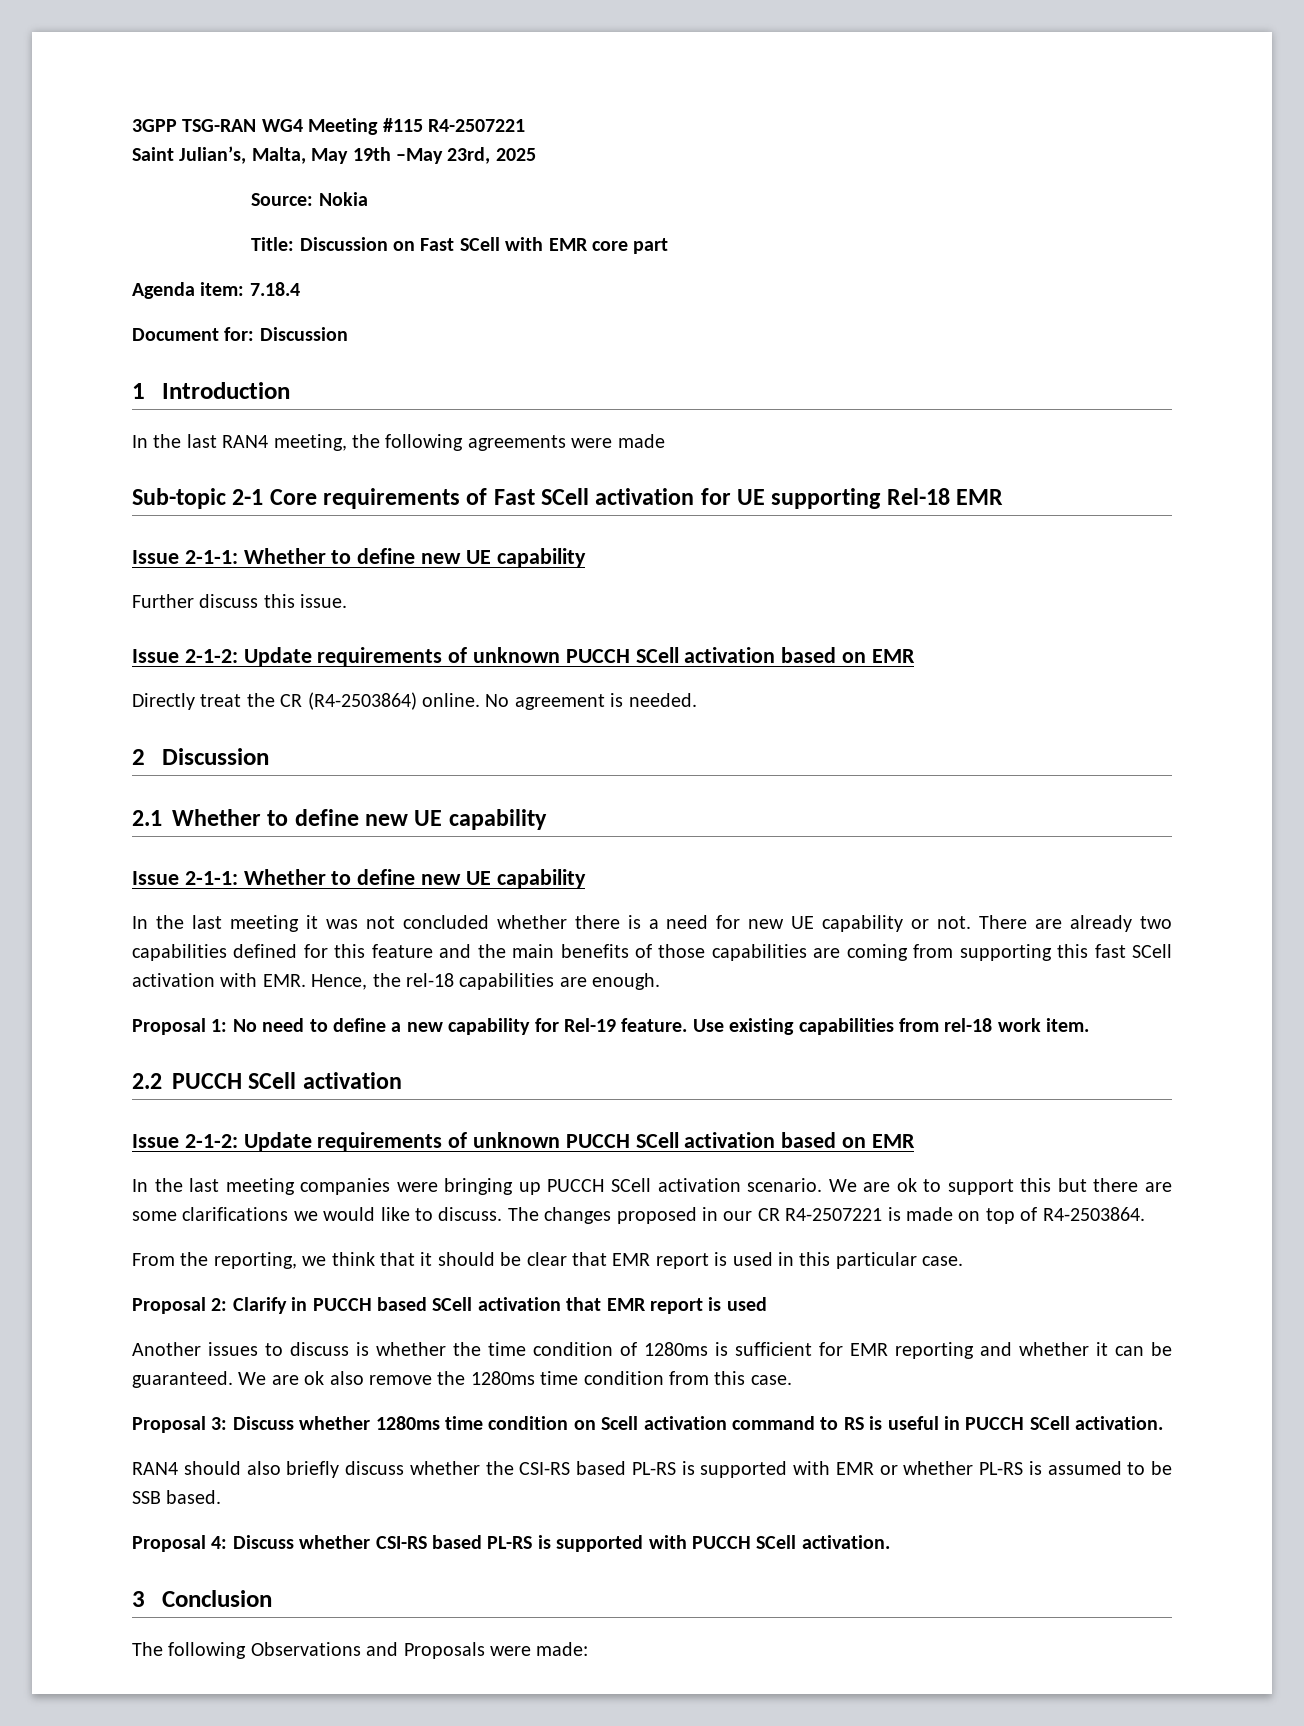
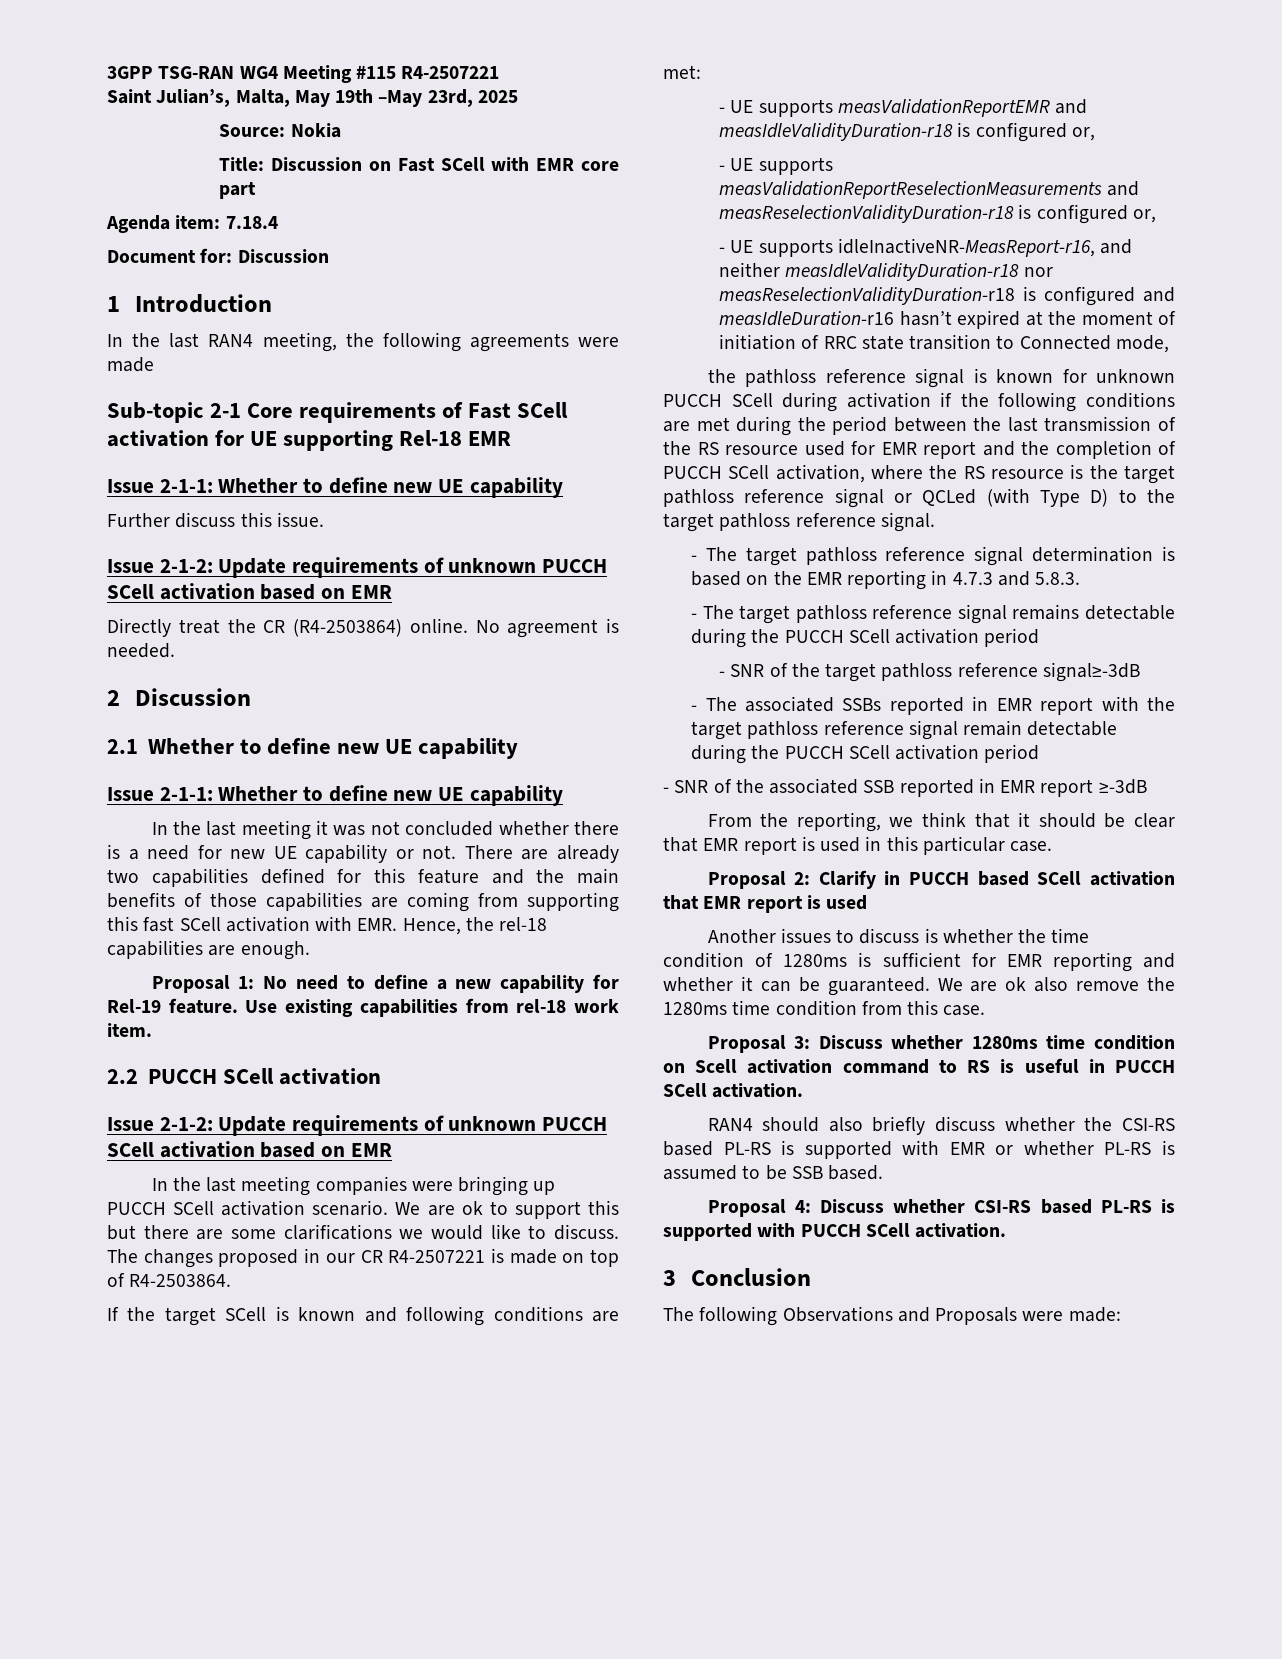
(1145, 1214) none -> [107,1306,619,1326] [663,65,701,79] [719,99,1088,117] [719,122,1095,142] [719,157,833,175] [719,181,1140,199] [719,204,1156,224] [719,238,1133,257] [719,262,1053,281] [719,286,1175,306] [719,310,1176,329] [719,334,1170,353] [707,368,1175,388] [663,392,1175,412] [663,416,1176,436] [663,440,1176,459] [663,464,1175,484] [663,488,1175,508] [663,512,935,532] [691,546,1175,566] [691,570,1081,590] [691,604,1175,624] [691,628,1040,648] [719,662,1141,682] [691,696,1175,715] [691,720,1118,740] [691,744,1040,764] [663,778,1147,797] // If the target SCell is known and following conditions are met: // - UE supports measValidationReportEMR and measIdleValidityDuration-r18 is configured or, // - UE supports measValidationReportReselectionMeasurements and measReselectionValidityDuration-r18 is configured or, // - UE supports idleInactiveNR-MeasReport-r16, and neither measIdleValidityDuration-r18 nor measReselectionValidityDuration-r18 is configured and measIdleDuration-r16 hasn’t expired at the moment of initiation of RRC state transition to Connected mode, // the pathloss reference signal is known for unknown PUCCH SCell during activation if the following conditions are met during the period between the last transmission of the RS resource used for EMR report and the completion of PUCCH SCell activation, where the RS resource is the target pathloss reference signal or QCLed (with Type D) to the target pathloss reference signal. // - The target pathloss reference signal determination is based on the EMR reporting in 4.7.3 and 5.8.3. // - The target pathloss reference signal remains detectable during the PUCCH SCell activation period // - SNR of the target pathloss reference signal≥-3dB // - The associated SSBs reported in EMR report with the target pathloss reference signal remain detectable during the PUCCH SCell activation period // - SNR of the associated SSB reported in EMR report ≥-3dB

